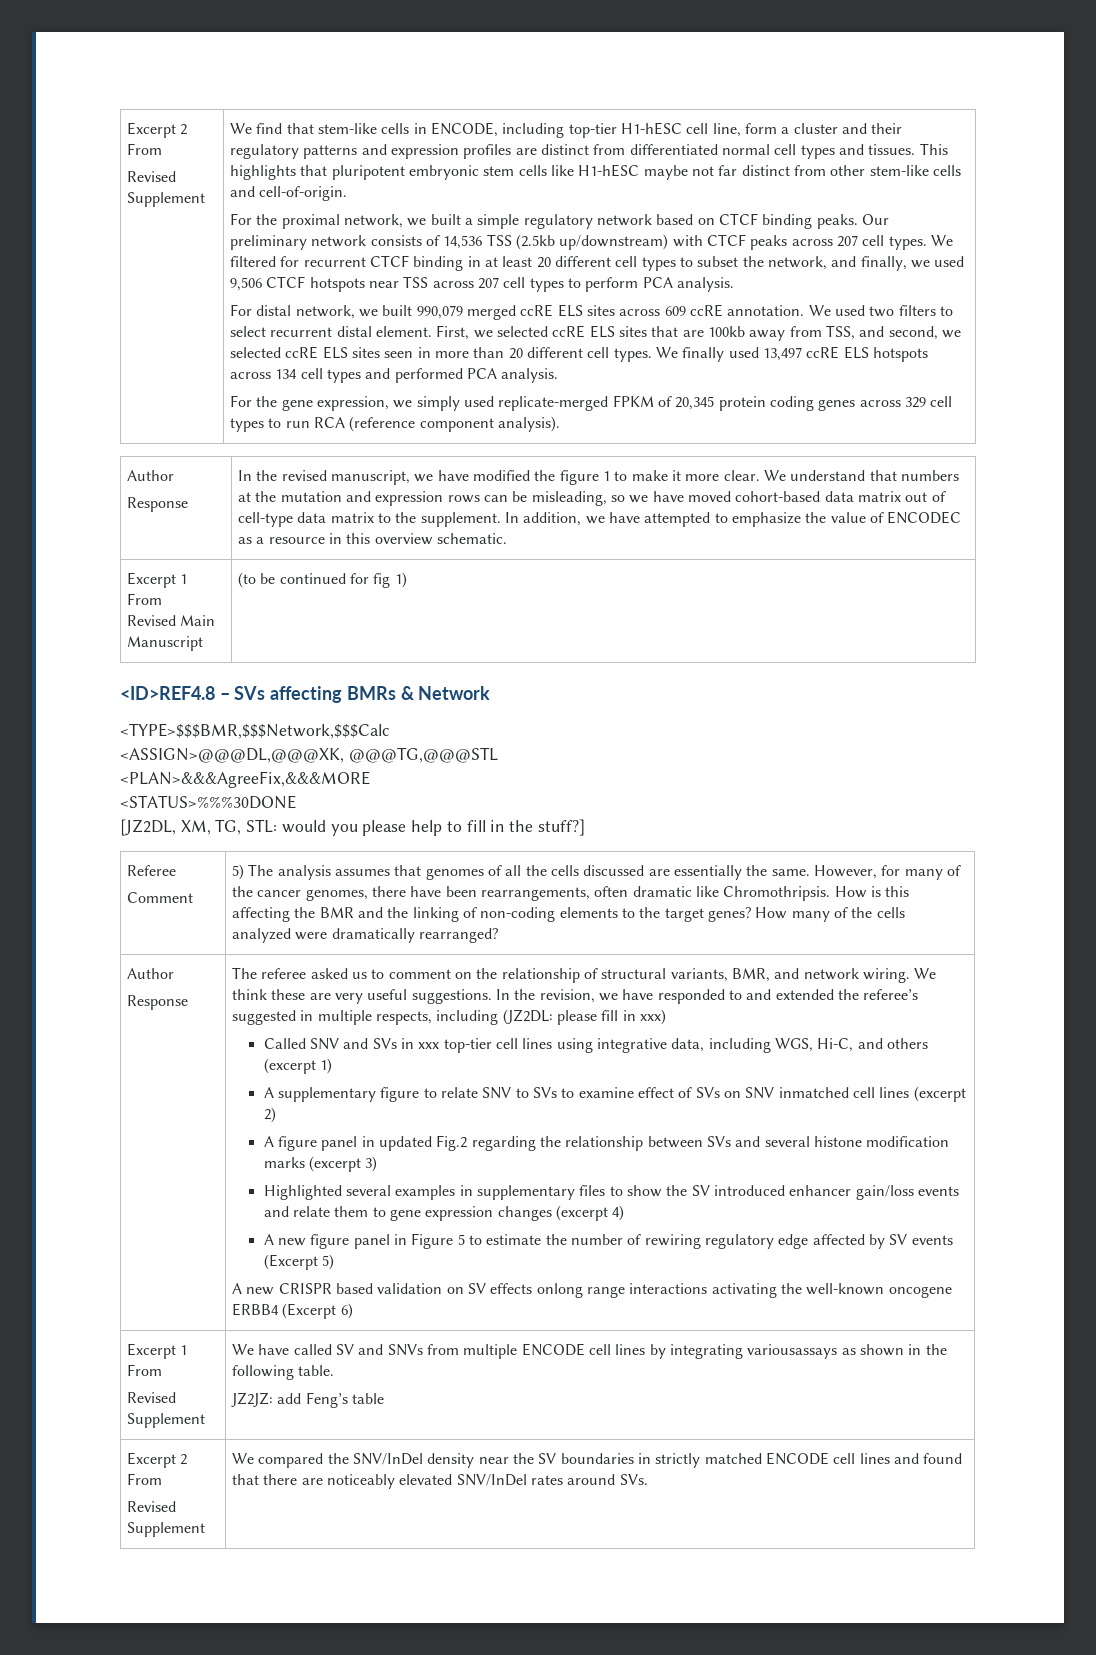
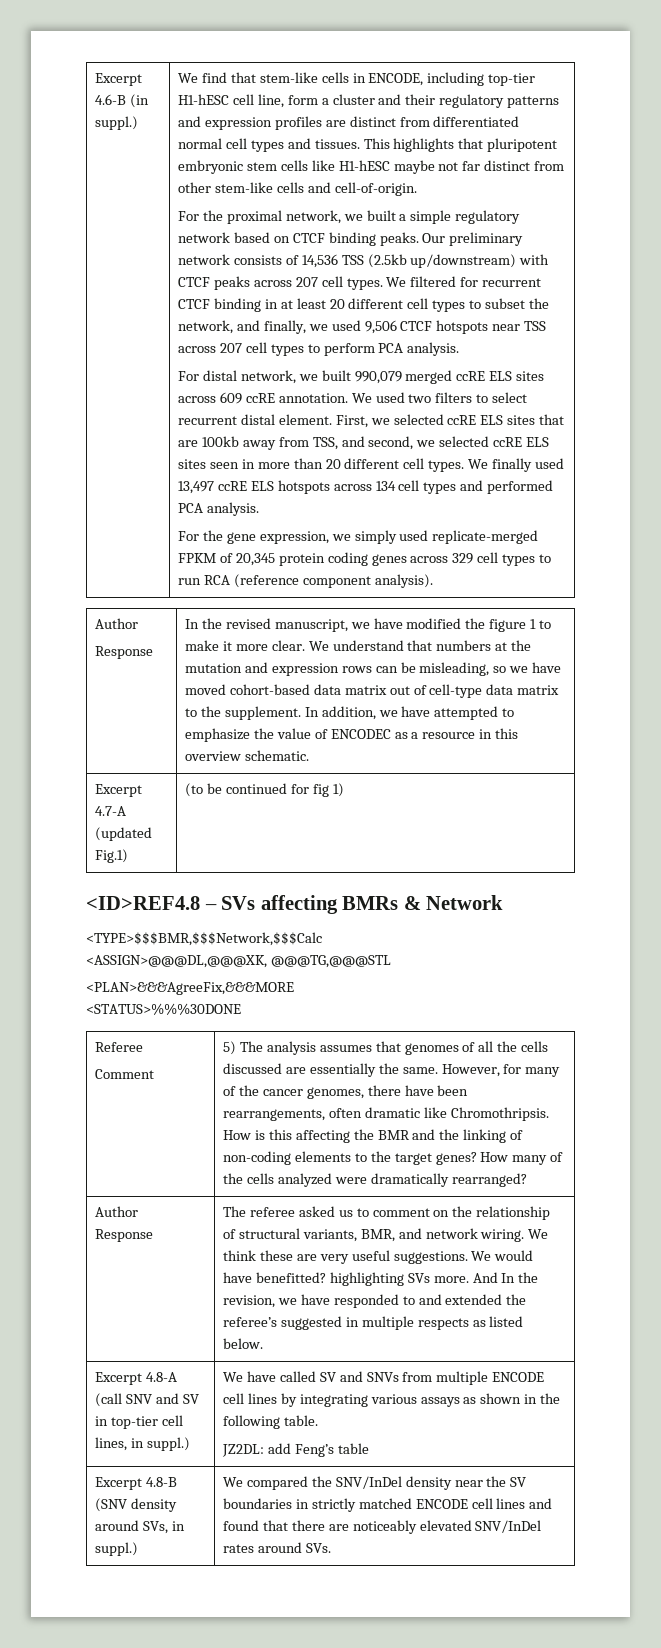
[127,122,188,138] [127,143,163,155] [127,171,177,182] [127,192,206,207] Excerpt 2 From // Revised Supplement -> [94,73,142,86] [94,94,149,108] [94,116,138,130] Excerpt 4.6-B (in suppl.)
[180,574,188,584] [127,593,163,605] [127,615,216,626] [127,636,204,651] 1 From // Revised Main Manuscript -> [94,806,126,816] [94,827,152,841] [94,849,128,863] 4.7-A (updated Fig.1)
[120,819,585,836] // [JZ2DL, XM, TG, STL: would you please help to fill in the stuff?] -> (241, 1009) none
(492, 996) none -> [471,1250,534,1261] [222,1272,498,1286] We would have benefitted? highlighting SVs more. And
[376,1009,667,1025] [263,1038,928,1053] [263,1058,333,1074] [263,1086,966,1102] [263,1107,276,1123] [263,1135,950,1151] [263,1156,378,1172] [263,1185,959,1200] [263,1205,625,1221] [263,1233,953,1249] [263,1254,335,1270] [232,1283,952,1298] [232,1303,353,1319] [127,1343,188,1359] [127,1364,163,1376] [127,1392,177,1403] [127,1413,206,1428] respects, including (JZ2DL: please fill in xxx) // Called SNV and SVs in xxx top-tier cell lines using integrative data, including WGS, Hi-C, and others (excerpt 1) // A supplementary figure to relate SNV to SVs to examine effect of SVs on SNV inmatched cell lines (excerpt 2) // A figure panel in updated Fig.2 regarding the relationship between SVs and several histone modification marks (excerpt 3) // Highlighted several examples in supplementary files to show the SV introduced enhancer gain/loss events and relate them to gene expression changes (excerpt 4) // A new figure panel in Figure 5 to estimate the number of rewiring regulatory edge affected by SV events (Excerpt 5) // A new CRISPR based validation on SV effects onlong range interactions activating the well-known oncogene ERBB4 (Excerpt 6) // Excerpt 1 From // Revised Supplement -> [417,1316,524,1330] [222,1338,263,1349] [94,1372,177,1385] [94,1393,199,1407] [94,1415,183,1429] [94,1437,190,1451] respects as listed below. // Excerpt 4.8-A (call SNV and SV in top-tier cell lines, in suppl.)
[747,1344,838,1359] variousassays -> [370,1394,460,1407] various assays
[231,1392,274,1407] JZ2JZ: -> [221,1444,264,1457] JZ2DL:
[180,1454,188,1465] [127,1473,163,1485] [127,1501,177,1512] [127,1522,206,1537] 2 From // Revised Supplement -> [145,1477,177,1487] [94,1498,177,1512] [94,1520,185,1534] [94,1542,138,1556] 4.8-B (SNV density around SVs, in suppl.)

